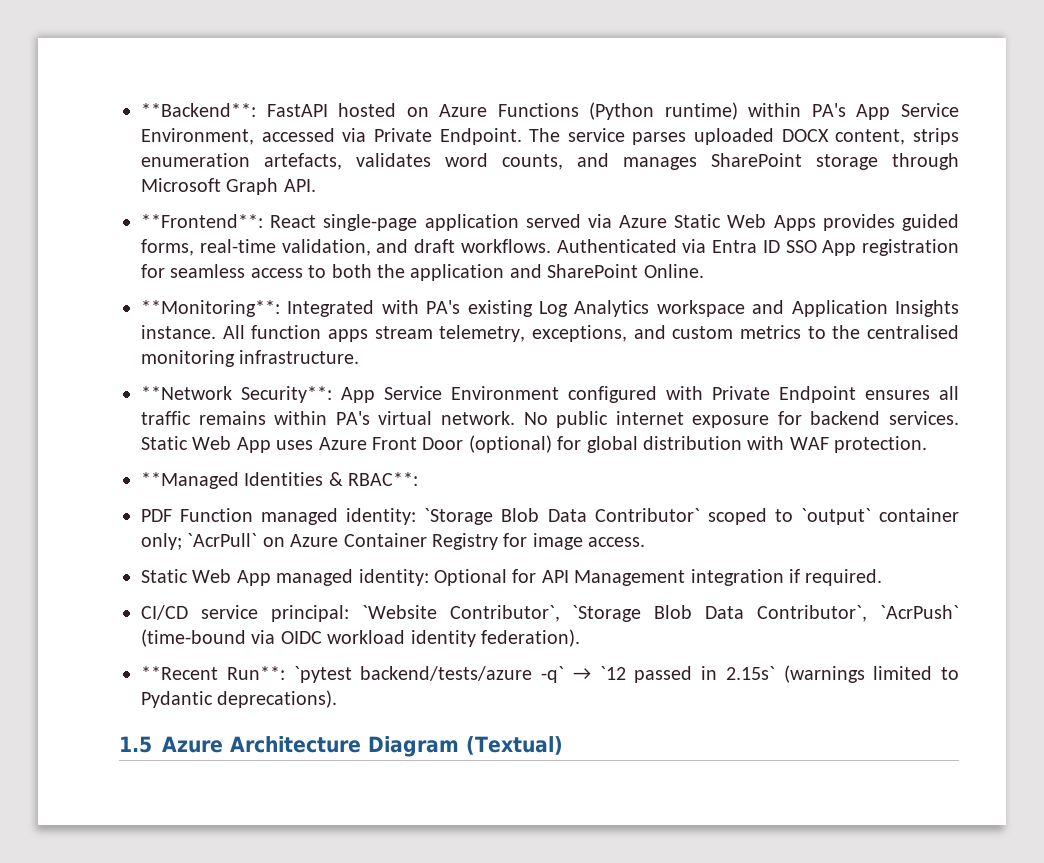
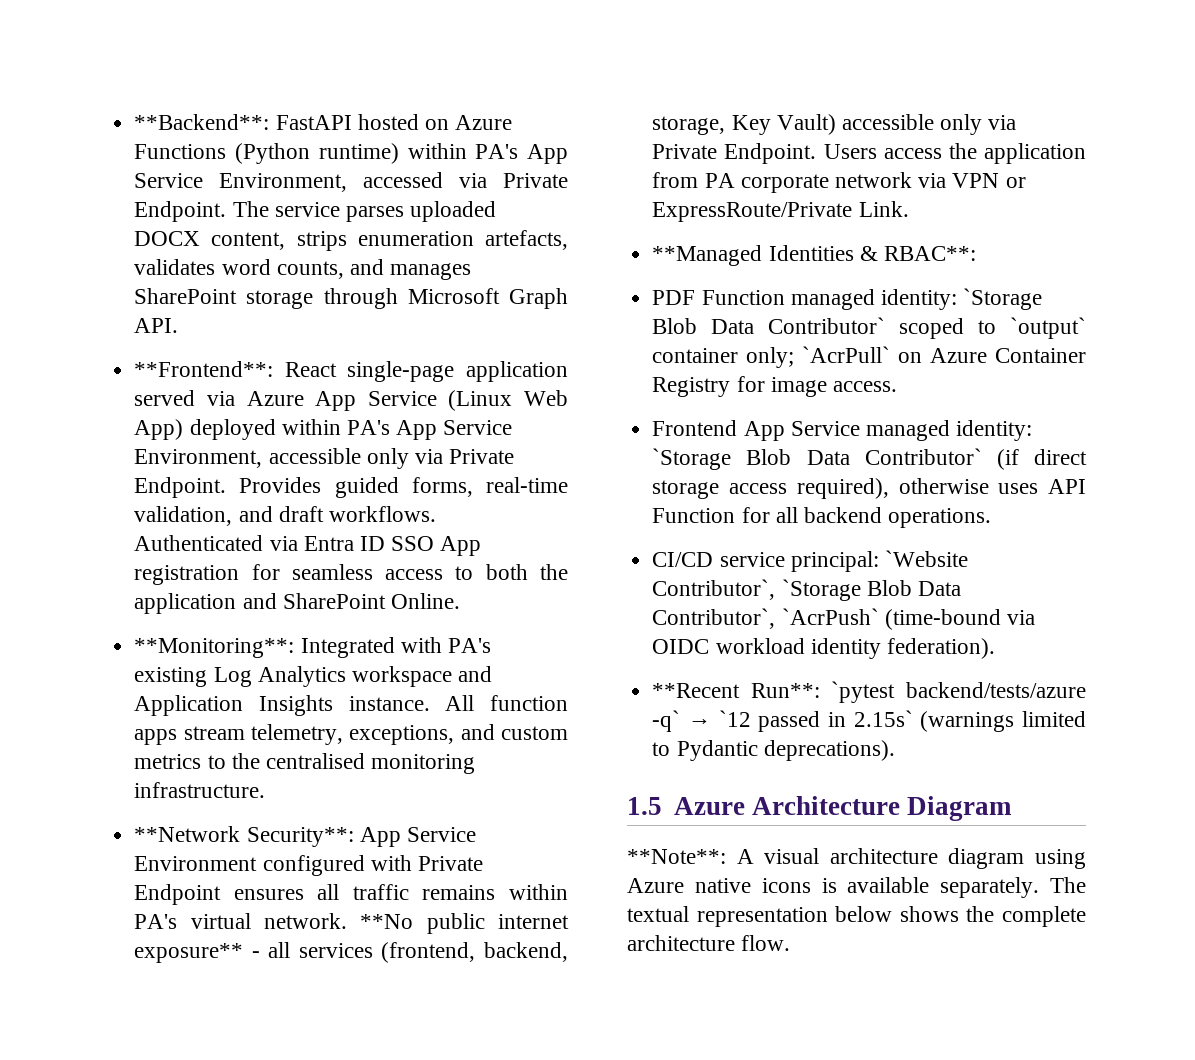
[674,214,895,231] Static Web Apps provides -> [315,390,568,411] [134,419,513,440] [134,448,515,469] [134,477,322,498] App Service (Linux Web App) deployed within PA's App Service Environment, accessible only via Private Endpoint. Provides
[523,412,548,425] No -> [360,914,414,929] **No
[692,411,959,428] [141,435,928,453] exposure for backend services. Static Web App uses Azure Front Door (optional) for global distribution with WAF protection. -> [134,942,568,963] [652,114,1017,135] [652,143,1086,164] [652,172,1026,193] [652,201,909,222] exposure** - all services (frontend, backend, storage, Key Vault) accessible only via Private Endpoint. Users access the application from PA corporate network via VPN or ExpressRoute/Private Link.
[141,569,883,586] Static Web App managed identity: Optional for API Management integration if required. -> [652,420,1033,441] [652,448,1087,470] [652,478,1086,499] [652,507,992,528] Frontend App Service managed identity: `Storage Blob Data Contributor` (if direct storage access required), otherwise uses API Function for all backend operations.
[466,736,563,755] (Textual) -> [627,848,1086,869] [627,877,1086,898] [627,906,1086,927] [627,935,791,951] // **Note**: A visual architecture diagram using Azure native icons is available separately. The textual representation below shows the complete architecture flow.

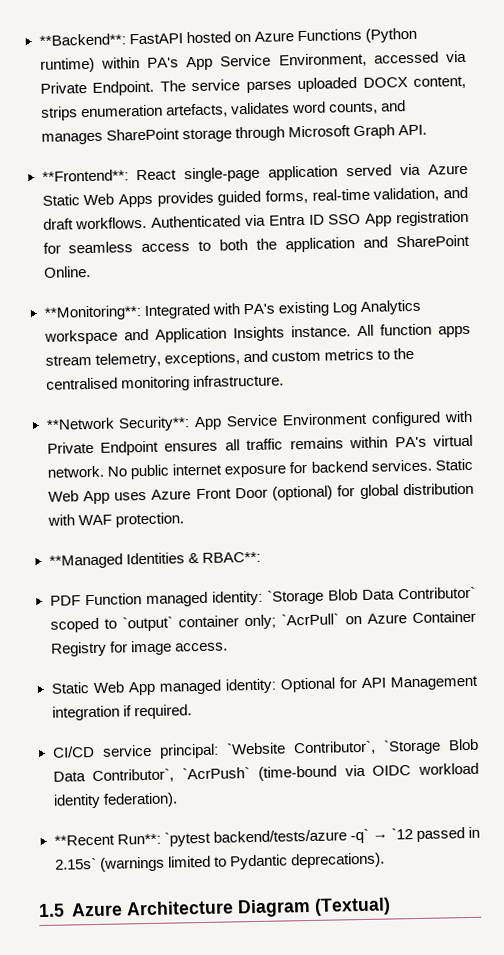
[315,390,568,411] [134,419,513,440] [134,448,515,469] [134,477,322,498] App Service (Linux Web App) deployed within PA's App Service Environment, accessible only via Private Endpoint. Provides -> [41,191,214,208] Static Web Apps provides
[360,914,414,929] **No -> [106,466,127,477] No
[134,942,568,963] [652,114,1017,135] [652,143,1086,164] [652,172,1026,193] [652,201,909,222] exposure** - all services (frontend, backend, storage, Key Vault) accessible only via Private Endpoint. Users access the application from PA corporate network via VPN or ExpressRoute/Private Link. -> [224,458,473,478] [47,482,474,505] [46,512,184,528] exposure for backend services. Static Web App uses Azure Front Door (optional) for global distribution with WAF protection.
[652,420,1033,441] [652,448,1087,470] [652,478,1086,499] [652,507,992,528] Frontend App Service managed identity: `Storage Blob Data Contributor` (if direct storage access required), otherwise uses API Function for all backend operations. -> [50,675,478,696] [51,704,192,721] Static Web App managed identity: Optional for API Management integration if required.
[627,848,1086,869] [627,877,1086,898] [627,906,1086,927] [627,935,791,951] // **Note**: A visual architecture diagram using Azure native icons is available separately. The textual representation below shows the complete architecture flow. -> [313,897,391,916] (Textual)

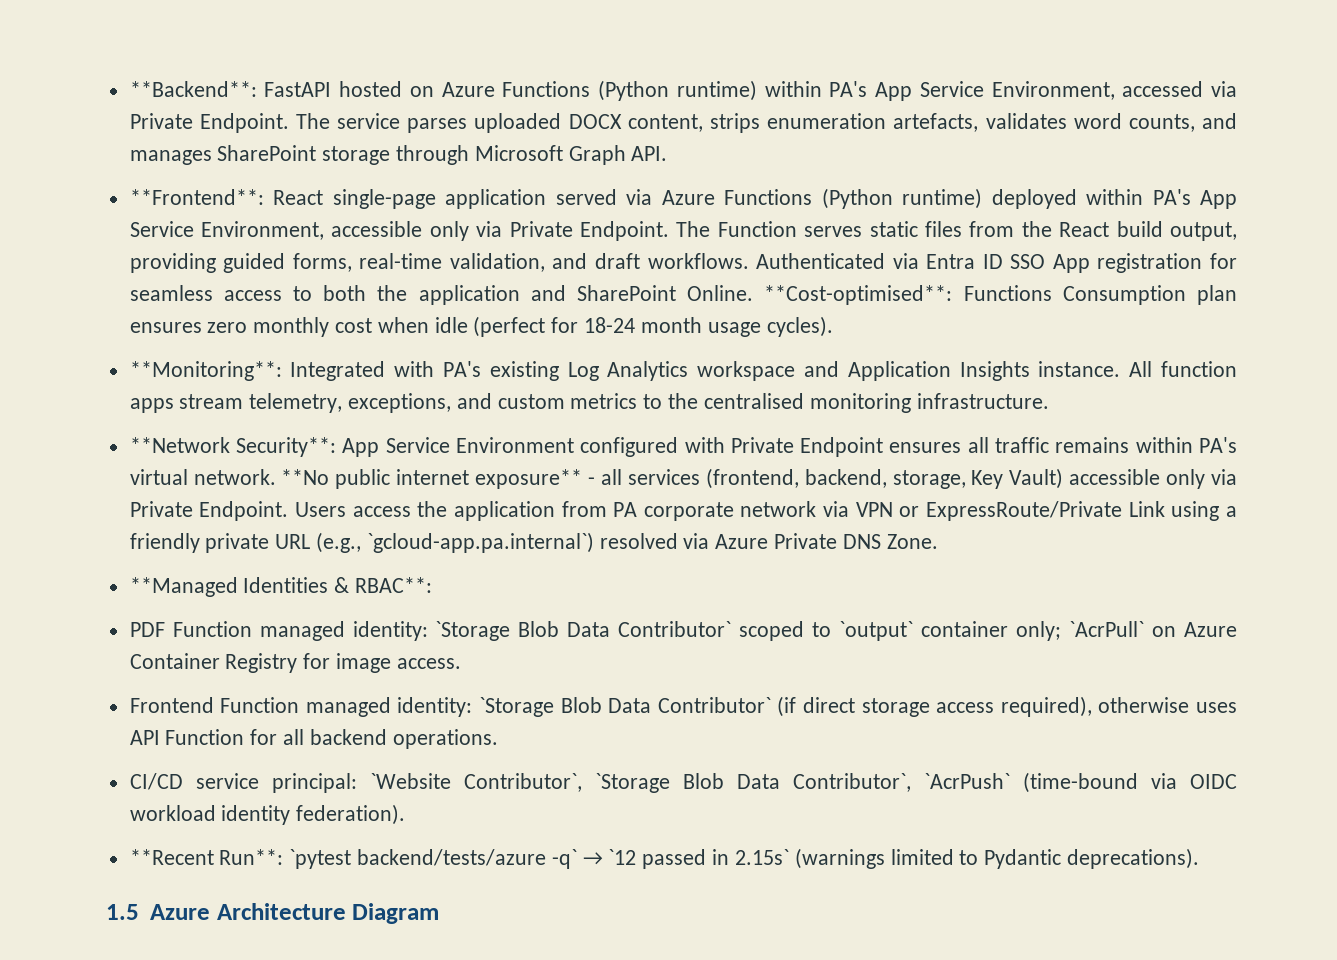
[41,191,214,208] Static Web Apps provides -> [724,188,1237,209] [129,221,1237,241] [129,253,216,273] Functions (Python runtime) deployed within PA's App Service Environment, accessible only via Private Endpoint. The Function serves static files from the React build output, providing
(91, 271) none -> [764,285,1237,305] [129,316,833,337] **Cost-optimised**: Functions Consumption plan ensures zero monthly cost when idle (perfect for 18-24 month usage cycles).
[106,466,127,477] No -> [281,469,330,485] **No
[224,458,473,478] [47,482,474,505] [46,512,184,528] exposure for backend services. Static Web App uses Azure Front Door (optional) for global distribution with WAF protection. -> [475,468,1237,489] [129,501,1237,521] [129,532,938,553] exposure** - all services (frontend, backend, storage, Key Vault) accessible only via Private Endpoint. Users access the application from PA corporate network via VPN or ExpressRoute/Private Link using a friendly private URL (e.g., `gcloud-app.pa.internal`) resolved via Azure Private DNS Zone.
[50,675,478,696] [51,704,192,721] Static Web App managed identity: Optional for API Management integration if required. -> [129,696,1237,717] [129,729,498,749] Frontend Function managed identity: `Storage Blob Data Contributor` (if direct storage access required), otherwise uses API Function for all backend operations.
[313,897,391,916] (Textual) -> (440, 913) none

